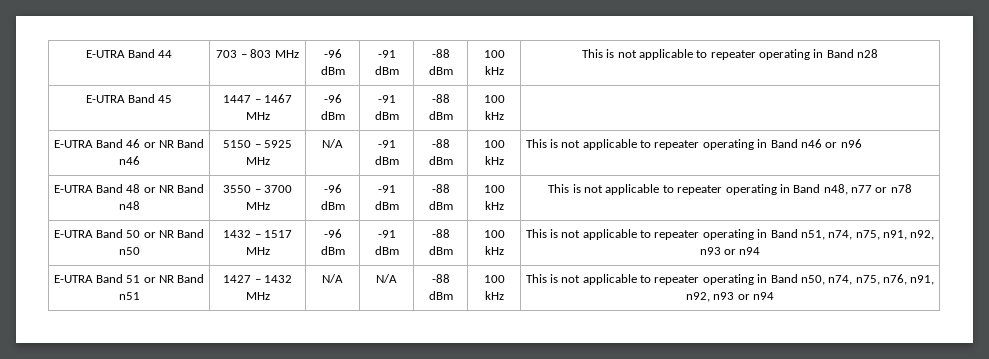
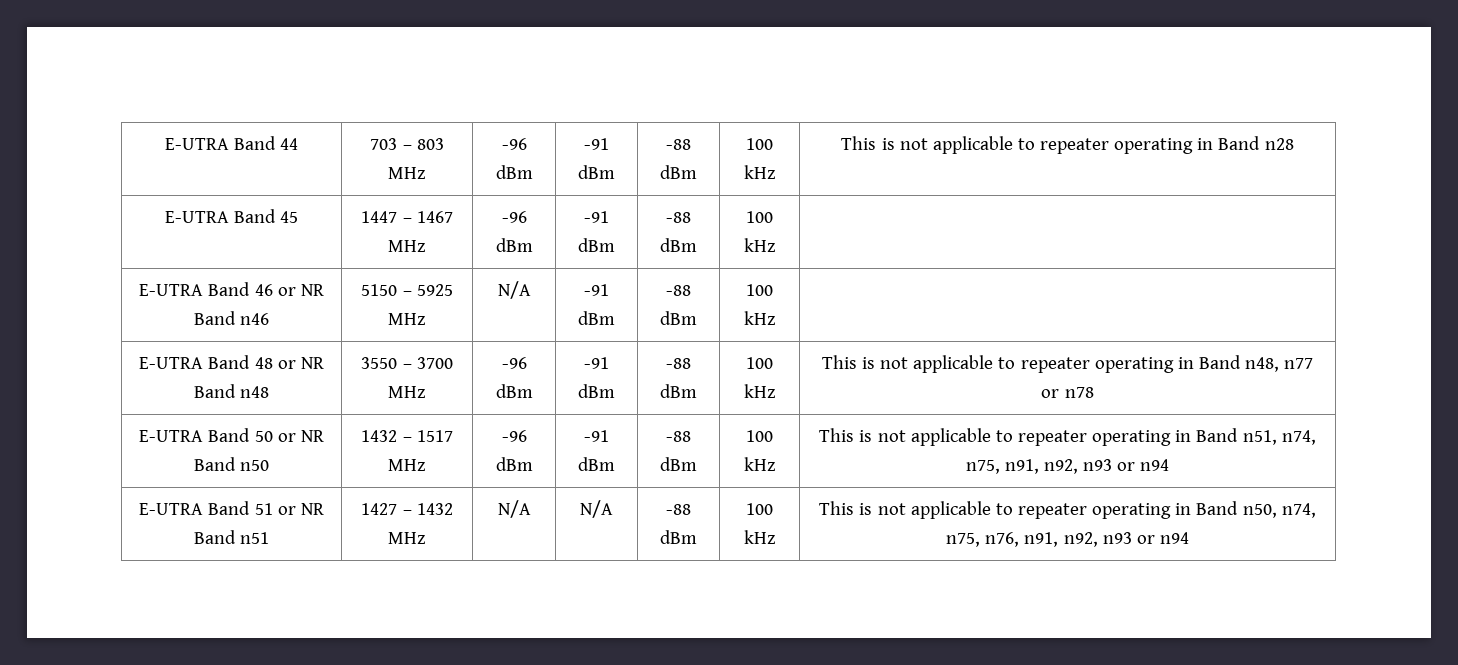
[525,139,862,150] This is not applicable to repeater operating in Band n46 or n96 -> (776, 318) none

